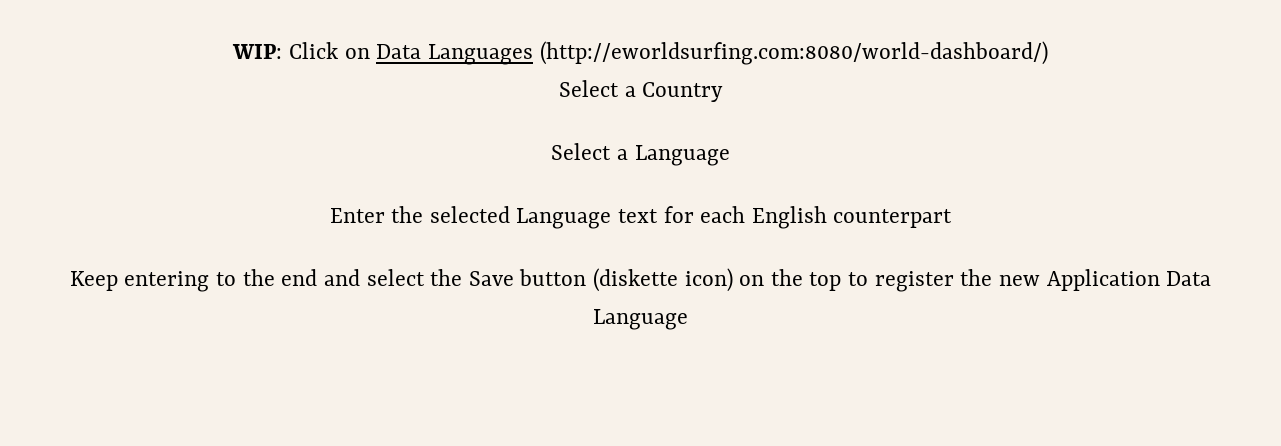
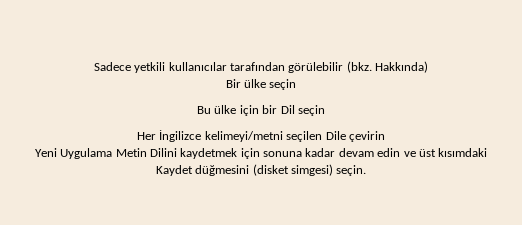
[232,41,1048,65] [558,80,724,102] [551,143,730,166] [329,206,953,229] [69,268,1212,292] [593,309,688,330] WIP: Click on Data Languages (http://eworldsurfing.com:8080/world-dashboard/) // Select a Country // Select a Language // Enter the selected Language text for each English counterpart // Keep entering to the end and select the Save button (diskette icon) on the top to register the new Application Data Language -> [93,61,429,73] [225,79,297,90] [197,105,325,116] [137,130,385,142] [34,148,488,159] [155,164,367,176] Sadece yetkili kullanıcılar tarafından görülebilir (bkz. Hakkında) // Bir ülke seçin // Bu ülke için bir Dil seçin // Her İngilizce kelimeyi/metni seçilen Dile çevirin // Yeni Uygulama Metin Dilini kaydetmek için sonuna kadar devam edin ve üst kısımdaki Kaydet düğmesini (disket simgesi) seçin.

